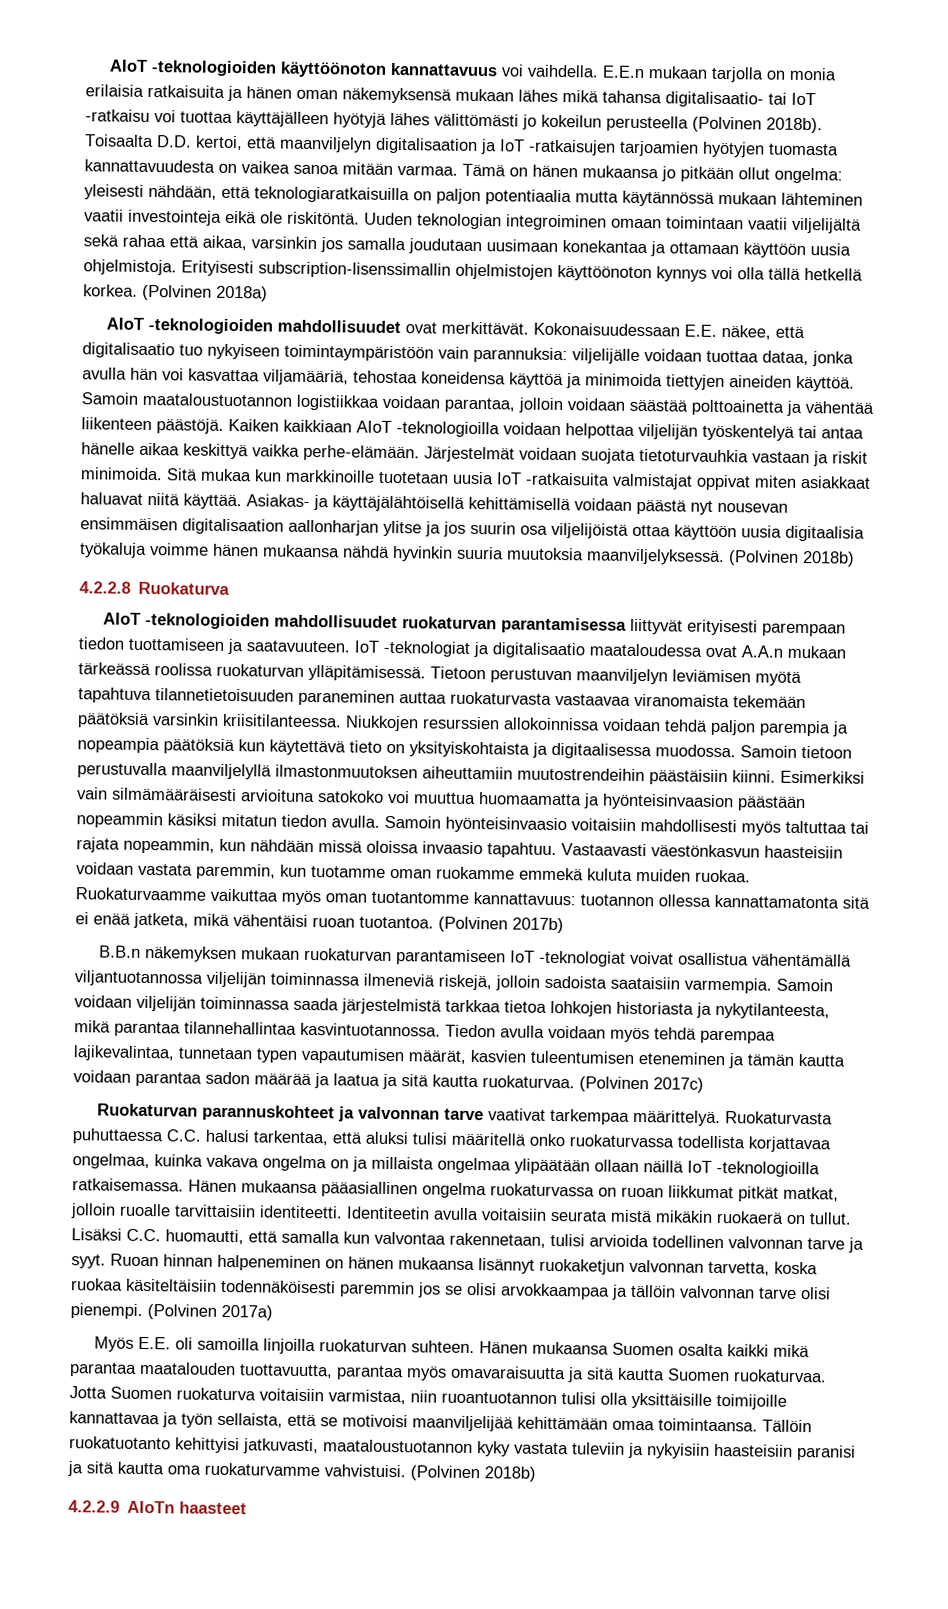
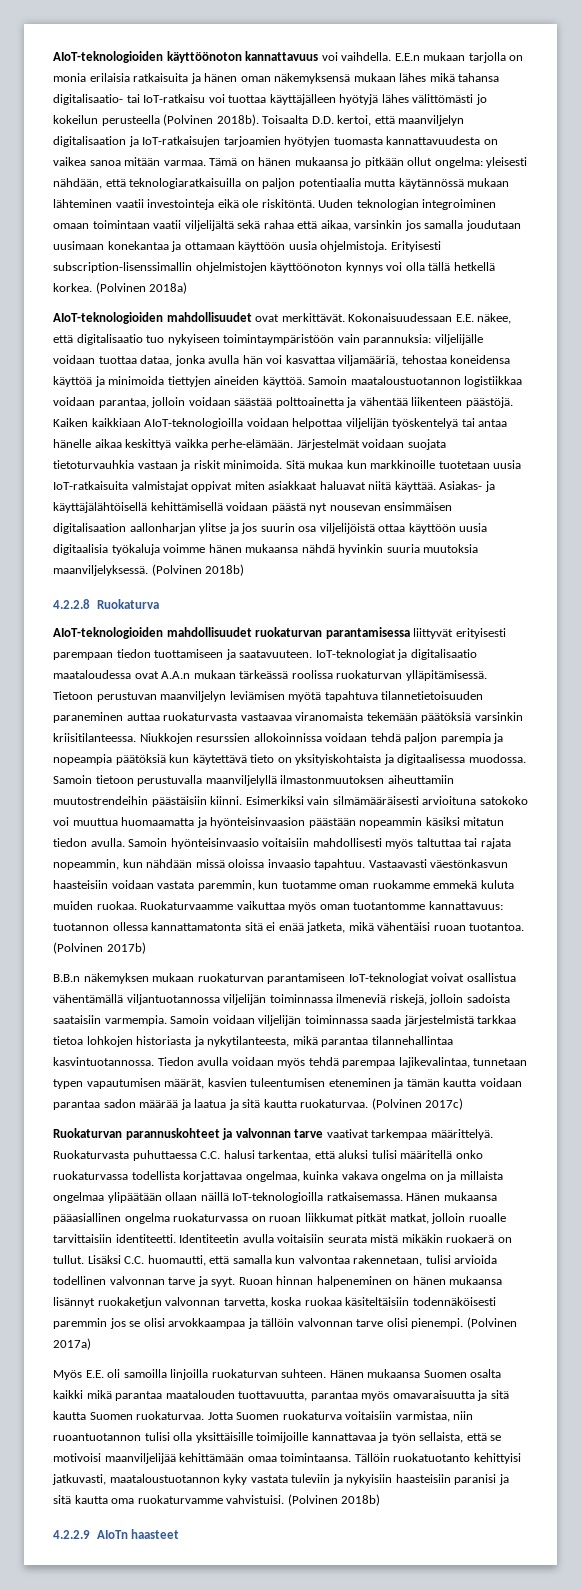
[109,59,278,77] AIoT -teknologioiden -> [53,51,163,63] AIoT-teknologioiden
[791,92,816,106] [85,109,150,122] IoT -ratkaisu -> [143,94,206,103] IoT-ratkaisu
[499,139,616,156] IoT -ratkaisujen -> [142,136,221,147] IoT-ratkaisujen
[106,317,274,335] AIoT -teknologioiden -> [53,312,163,324] AIoT-teknologioiden
[356,420,500,438] AIoT -teknologioilla -> [144,418,244,429] AIoT-teknologioilla
[496,472,610,486] IoT -ratkaisuita -> [53,481,128,490] IoT-ratkaisuita
[103,612,271,630] AIoT -teknologioiden -> [53,627,163,639] AIoT-teknologioiden
[354,640,470,657] IoT -teknologiat -> [315,649,396,660] IoT-teknologiat
[510,950,627,967] IoT -teknologiat -> [348,973,429,984] IoT-teknologiat
[687,1160,820,1178] IoT -teknologioilla -> [232,1192,324,1203] IoT-teknologioilla

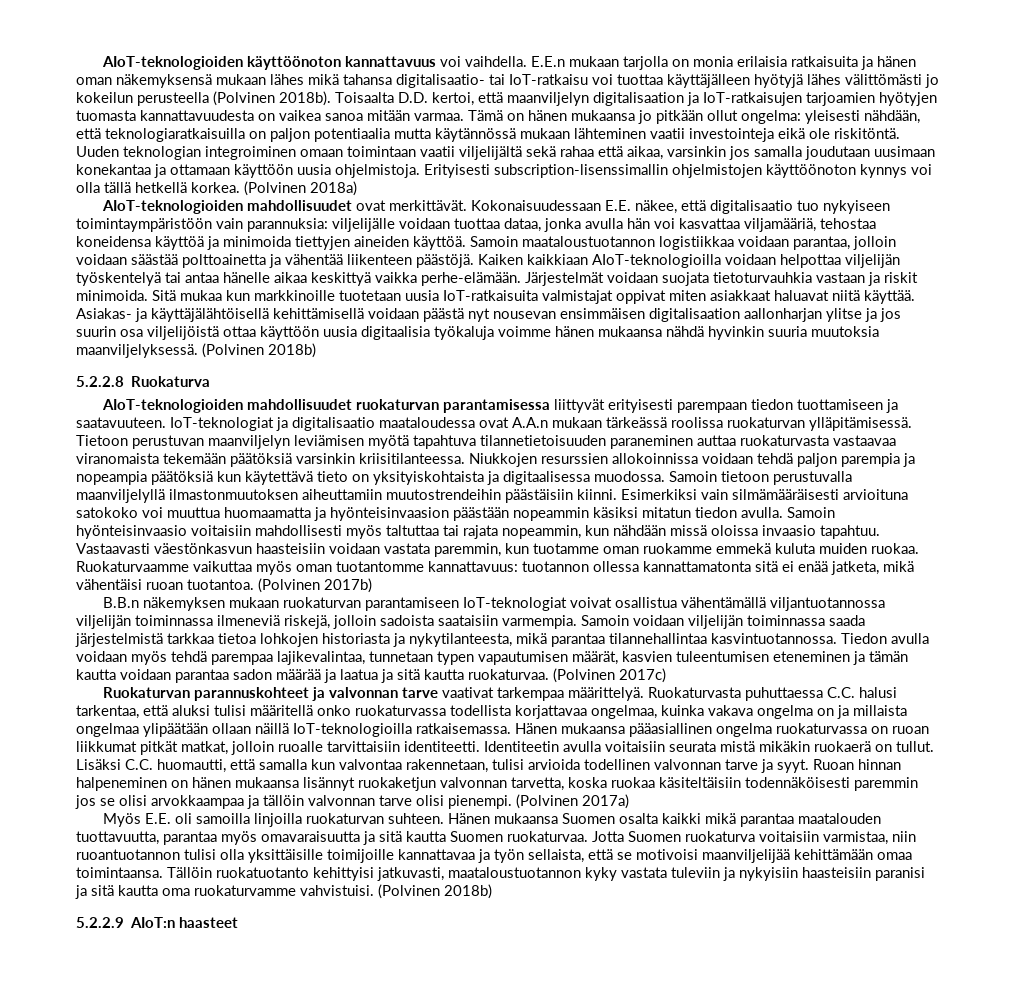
[53,599,90,609] 4.2.2.8 -> [76,376,124,387] 5.2.2.8
[53,1530,128,1539] 4.2.2.9 AIoTn -> [76,917,176,928] 5.2.2.9 AIoT:n

